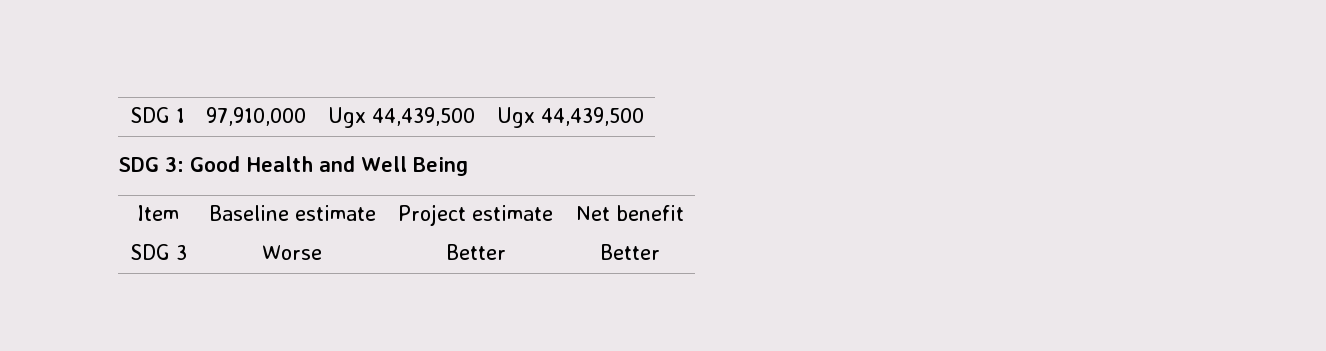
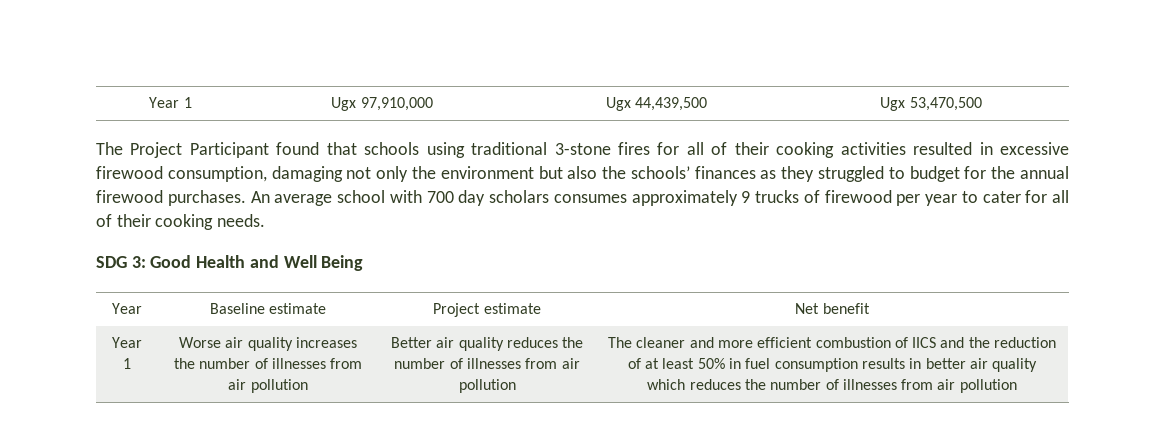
[129,107,185,123] SDG 1 | -> [149,97,192,108] [331,97,357,111] Year 1 | Ugx
[540,107,644,126] 44,439,500 -> [909,97,982,111] [96,142,1070,158] [96,166,1069,182] [96,190,1069,206] [96,214,266,230] 53,470,500 // The Project Participant found that schools using traditional 3-stone fires for all of their cooking activities resulted in excessive firewood consumption, damaging not only the environment but also the schools’ finances as they struggled to budget for the annual firewood purchases. An average school with 700 day scholars consumes approximately 9 trucks of firewood per year to cater for all of their cooking needs.
[137,205,179,221] Item -> [112,303,142,314] Year
[129,244,187,260] SDG 3 -> [112,337,142,348] [123,358,131,369] Year 1
[445,244,506,260] [599,244,660,260] | Better | Better -> [225,337,357,351] [173,358,363,369] [228,379,308,393] [390,337,584,351] [394,358,580,369] [458,379,516,393] [607,337,1057,348] [627,358,1038,372] [647,379,1017,393] air quality increases the number of illnesses from air pollution | Better air quality reduces the number of illnesses from air pollution | The cleaner and more efficient combustion of IICS and the reduction of at least 50% in fuel consumption results in better air quality which reduces the number of illnesses from air pollution

